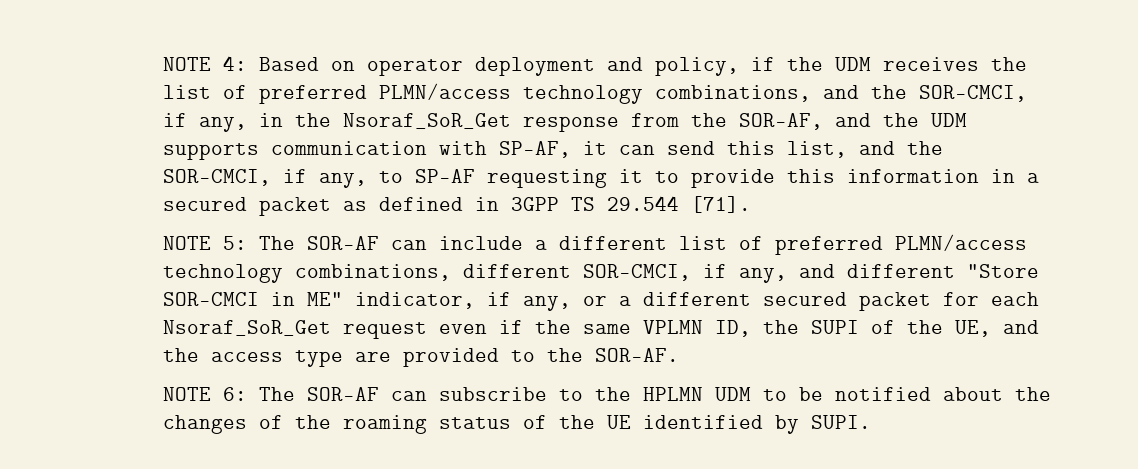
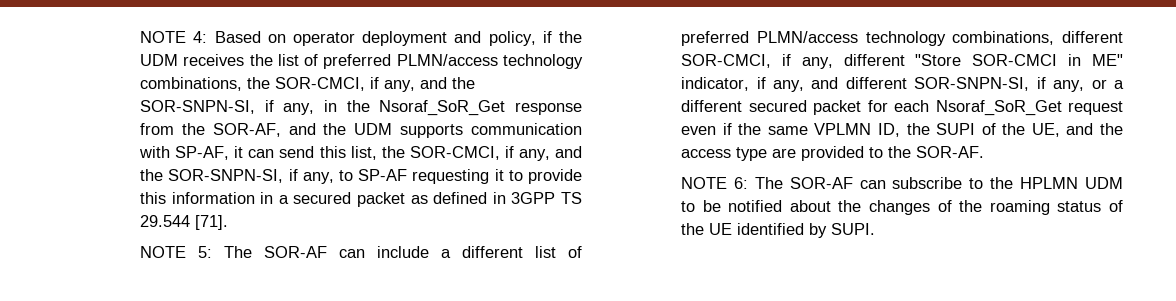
[823,85,1028,102] and the SOR-CMCI, -> [247,77,476,92] [140,100,256,114] the SOR-CMCI, if any, and the SOR-SNPN-SI,
[859,141,944,155] [163,169,272,186] and the SOR-CMCI, -> [381,146,583,161] [140,169,284,183] the SOR-CMCI, if any, and the SOR-SNPN-SI,
[799,264,836,278] and -> (833, 63) none
(572, 303) none -> [811,77,1085,92] and different SOR-SNPN-SI, if any,

